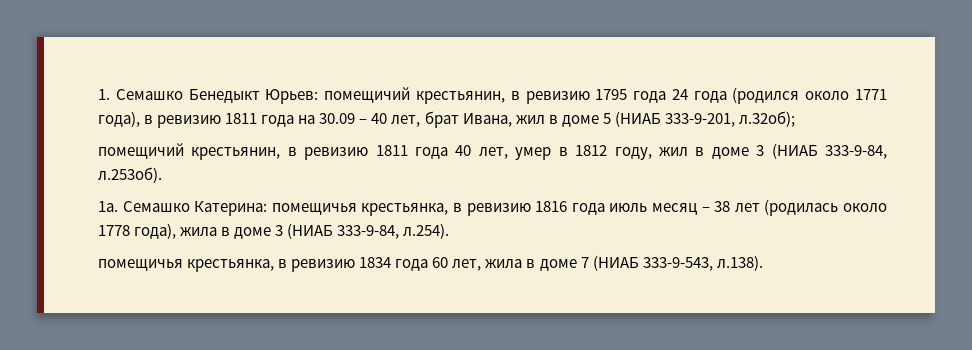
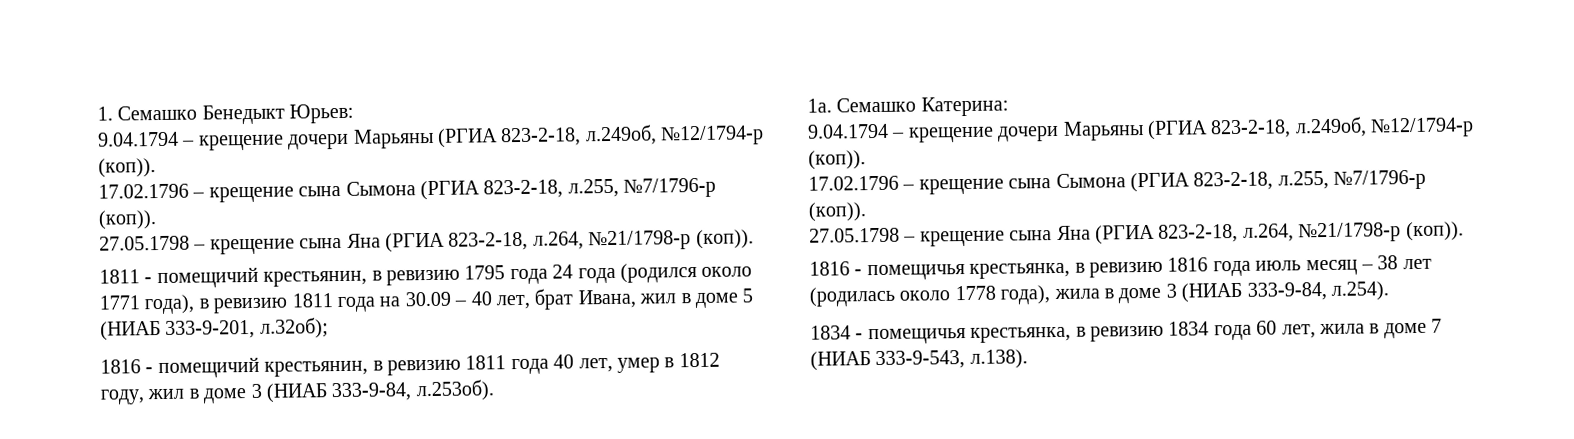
(319, 96) none -> [97,124,765,151] [98,158,156,178] [98,177,717,203] [98,210,157,230] [99,229,754,255] [99,269,153,284] // 9.04.1794 – крещение дочери Марьяны (РГИА 823-2-18, л.249об, №12/1794-р (коп)). // 17.02.1796 – крещение сына Сымона (РГИА 823-2-18, л.255, №7/1796-р (коп)). // 27.05.1798 – крещение сына Яна (РГИА 823-2-18, л.264, №21/1798-р (коп)). // 1811 -
(795, 119) none -> [100,359,154,374] 1816 -
(268, 208) none -> [807,116,1475,143] [808,150,866,170] [808,169,1427,195] [808,202,867,222] [809,221,1464,247] [809,261,863,276] // 9.04.1794 – крещение дочери Марьяны (РГИА 823-2-18, л.249об, №12/1794-р (коп)). // 17.02.1796 – крещение сына Сымона (РГИА 823-2-18, л.255, №7/1796-р (коп)). // 27.05.1798 – крещение сына Яна (РГИА 823-2-18, л.264, №21/1798-р (коп)). // 1816 -
(450, 231) none -> [810,325,864,340] 1834 -

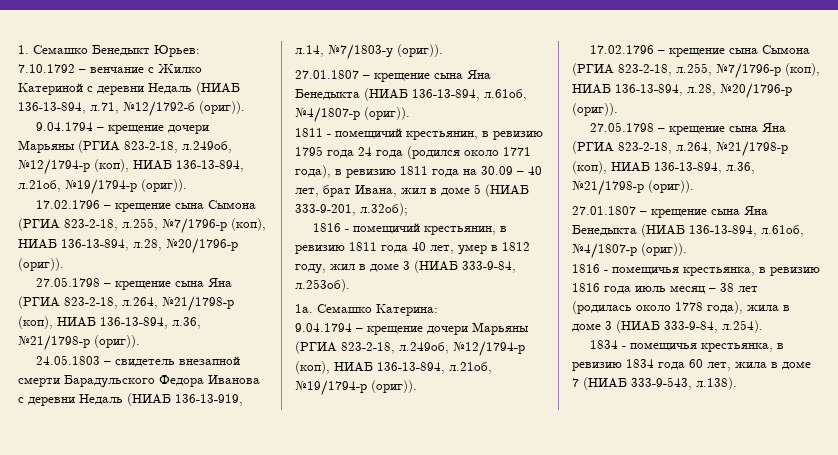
[97,124,765,151] [98,158,156,178] [98,177,717,203] [98,210,157,230] [99,229,754,255] // 9.04.1794 – крещение дочери Марьяны (РГИА 823-2-18, л.249об, №12/1794-р (коп)). // 17.02.1796 – крещение сына Сымона (РГИА 823-2-18, л.255, №7/1796-р (коп)). // 27.05.1798 – крещение сына Яна (РГИА 823-2-18, л.264, №21/1798-р (коп)). -> [18,64,202,73] [18,82,240,95] [18,101,245,117] [36,122,210,134] [18,140,232,153] [18,159,244,175] [18,179,187,195] [36,200,257,212] [18,218,266,234] [18,238,238,254] [18,258,64,271] [36,277,233,290] [18,296,234,312] [18,316,201,329] [18,335,140,351] [36,355,241,367] [18,375,260,388] [18,393,243,406] [295,44,443,60] [295,70,491,82] [295,88,527,101] [295,107,410,123] // 7.10.1792 – венчание с Жилко Катериной с деревни Недаль (НИАБ 136-13-894, л.71, №12/1792-б (ориг)). // 9.04.1794 – крещение дочери Марьяны (РГИА 823-2-18, л.249об, №12/1794-р (коп), НИАБ 136-13-894, л.21об, №19/1794-р (ориг)). // 17.02.1796 – крещение сына Сымона (РГИА 823-2-18, л.255, №7/1796-р (коп), НИАБ 136-13-894, л.28, №20/1796-р (ориг)). // 27.05.1798 – крещение сына Яна (РГИА 823-2-18, л.264, №21/1798-р (коп), НИАБ 136-13-894, л.36, №21/1798-р (ориг)). // 24.05.1803 – свидетель внезапной смерти Барадульского Федора Иванова с деревни Недаль (НИАБ 136-13-919, л.14, №7/1803-у (ориг)). // 27.01.1807 – крещение сына Яна Бенедыкта (НИАБ 136-13-894, л.61об, №4/1807-р (ориг)).
[808,150,866,170] [808,169,1427,195] [808,202,867,222] [809,221,1464,247] (коп)). // 17.02.1796 – крещение сына Сымона (РГИА 823-2-18, л.255, №7/1796-р (коп)). // 27.05.1798 – крещение сына Яна (РГИА 823-2-18, л.264, №21/1798-р (коп)). -> [295,361,492,374] [295,380,417,396] [590,45,811,57] [572,63,820,79] [572,83,792,99] [572,103,618,116] [590,122,787,135] [572,141,788,157] [572,161,755,174] [572,180,694,196] [572,206,768,218] [572,224,804,237] [572,243,687,259] (коп), НИАБ 136-13-894, л.21об, №19/1794-р (ориг)). // 17.02.1796 – крещение сына Сымона (РГИА 823-2-18, л.255, №7/1796-р (коп), НИАБ 136-13-894, л.28, №20/1796-р (ориг)). // 27.05.1798 – крещение сына Яна (РГИА 823-2-18, л.264, №21/1798-р (коп), НИАБ 136-13-894, л.36, №21/1798-р (ориг)). // 27.01.1807 – крещение сына Яна Бенедыкта (НИАБ 136-13-894, л.61об, №4/1807-р (ориг)).

